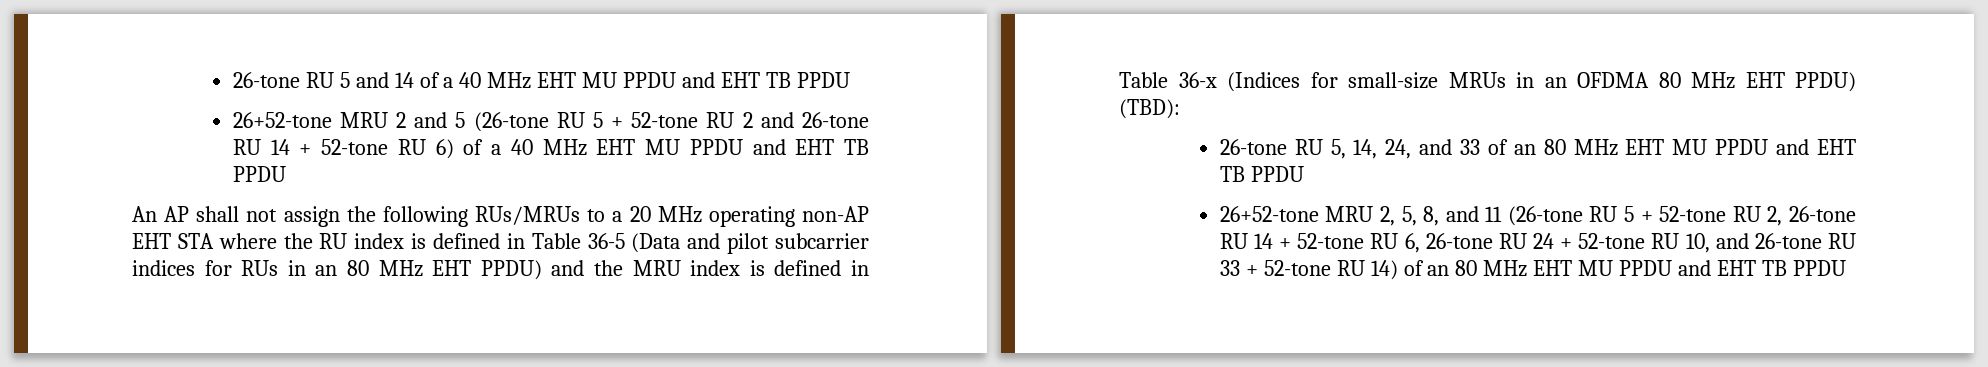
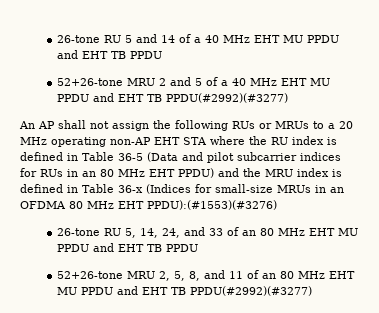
[232,112,332,128] 26+52-tone -> [56,78,123,86] 52+26-tone
[473,112,870,132] [232,139,454,159] (26-tone RU 5 + 52-tone RU 2 and 26-tone RU 14 + 52-tone RU 6) -> (202, 82) none
[232,166,286,182] PPDU -> [165,93,288,103] PPDU(#2992)(#3277)
[475,206,581,225] RUs/MRUs -> [232,121,309,129] RUs or MRUs
[1795,72,1856,92] [1119,99,1180,119] PPDU) (TBD): -> [147,200,277,210] PPDU):(#1553)(#3276)
[1219,206,1319,222] 26+52-tone -> [56,271,123,279] 52+26-tone
[1507,206,1856,226] [1219,233,1856,253] [1219,260,1398,280] (26-tone RU 5 + 52-tone RU 2, 26-tone RU 14 + 52-tone RU 6, 26-tone RU 24 + 52-tone RU 10, and 26-tone RU 33 + 52-tone RU 14) -> (243, 275) none
[1792,260,1846,276] PPDU -> [189,286,312,296] PPDU(#2992)(#3277)

